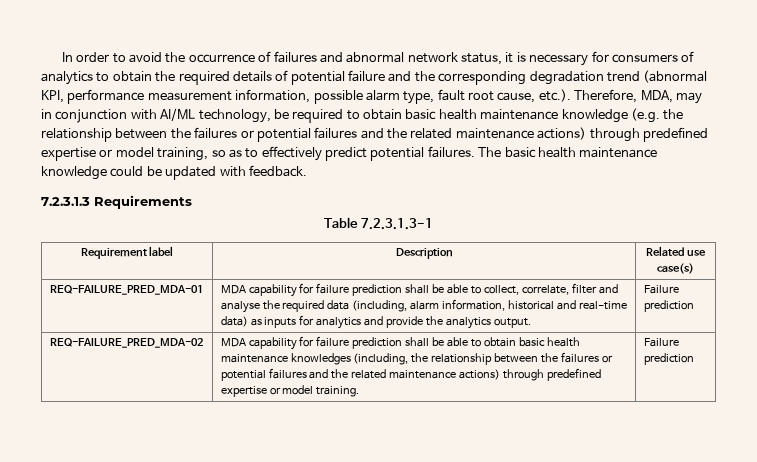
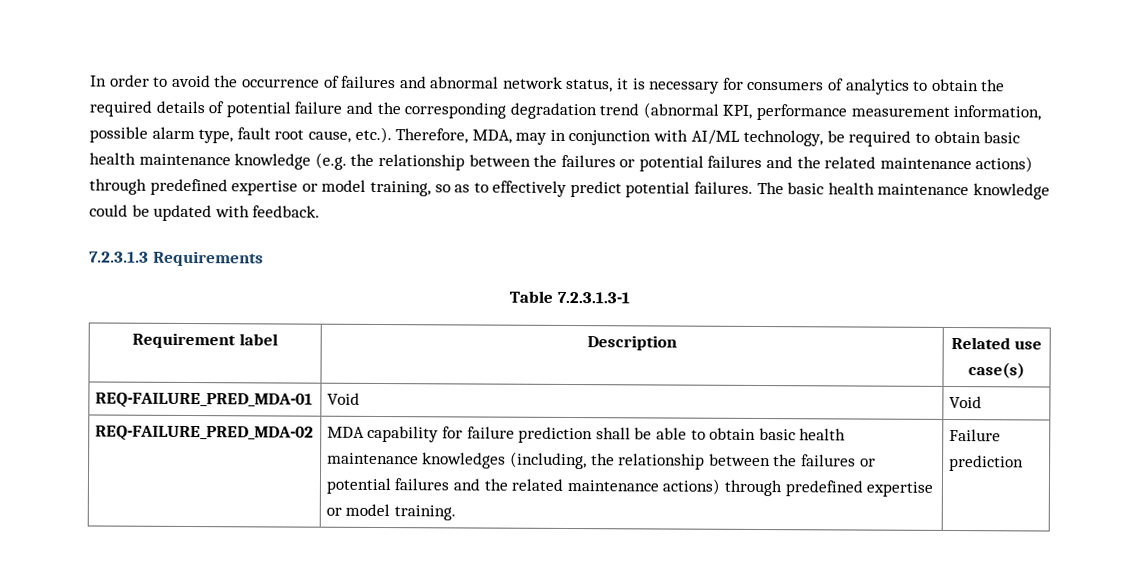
[220,283,619,297] [220,299,628,313] [220,315,532,329] [643,285,679,294] [643,300,694,312] MDA capability for failure prediction shall be able to collect, correlate, filter and analyse the required data (including, alarm information, historical and real-time data) as inputs for analytics and provide the analytics output. | Failure prediction -> [326,392,360,405] [948,395,982,409] Void | Void

